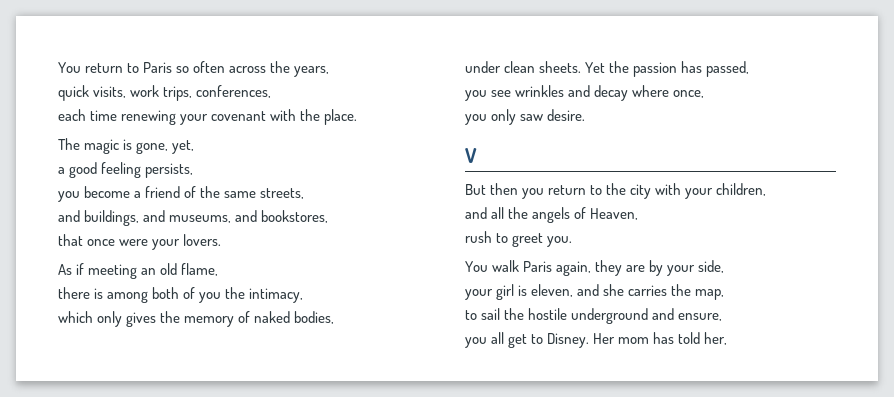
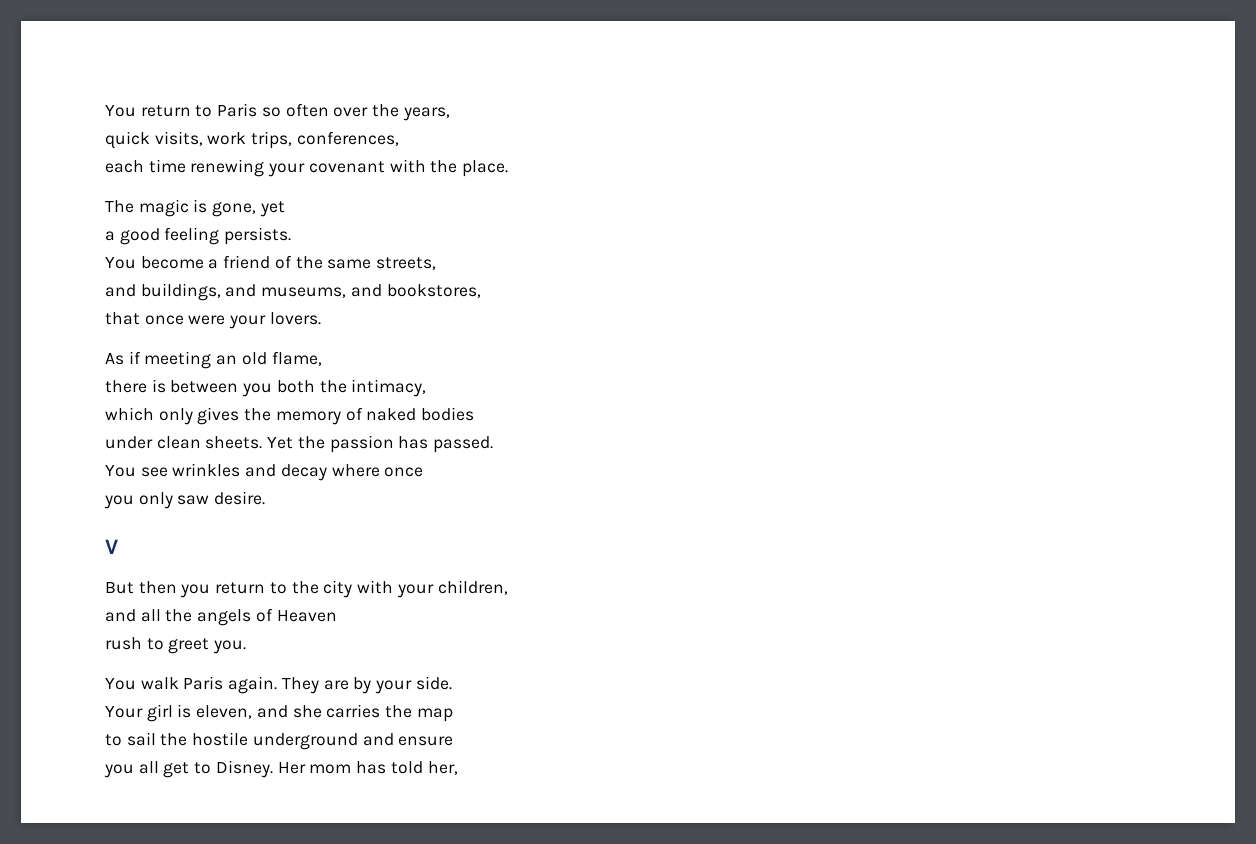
[229,66,267,73] across -> [333,107,369,117] over
[172,140,195,154] yet, -> [259,201,285,217] yet
[145,163,194,178] [58,191,80,202] persists, // you -> [224,227,292,245] [105,257,136,269] persists. // You
[107,287,222,303] among both of you -> [170,380,315,397] between you both
[294,311,335,324] bodies, -> [421,407,475,421] bodies
[706,61,750,77] [465,90,487,101] passed, // you -> [433,436,494,453] [105,465,136,477] passed. // You
[673,90,705,98] once, -> [384,467,424,477] once
[590,208,639,220] Heaven, -> [276,610,337,622] Heaven
[556,260,623,276] again, they -> [228,676,319,694] again. They
[698,260,725,273] [465,289,493,300] side, // your -> [415,676,452,690] [105,706,143,718] side. // Your
[695,289,725,300] map, -> [416,708,453,722] map
[678,313,723,321] ensure, -> [398,736,454,746] ensure

